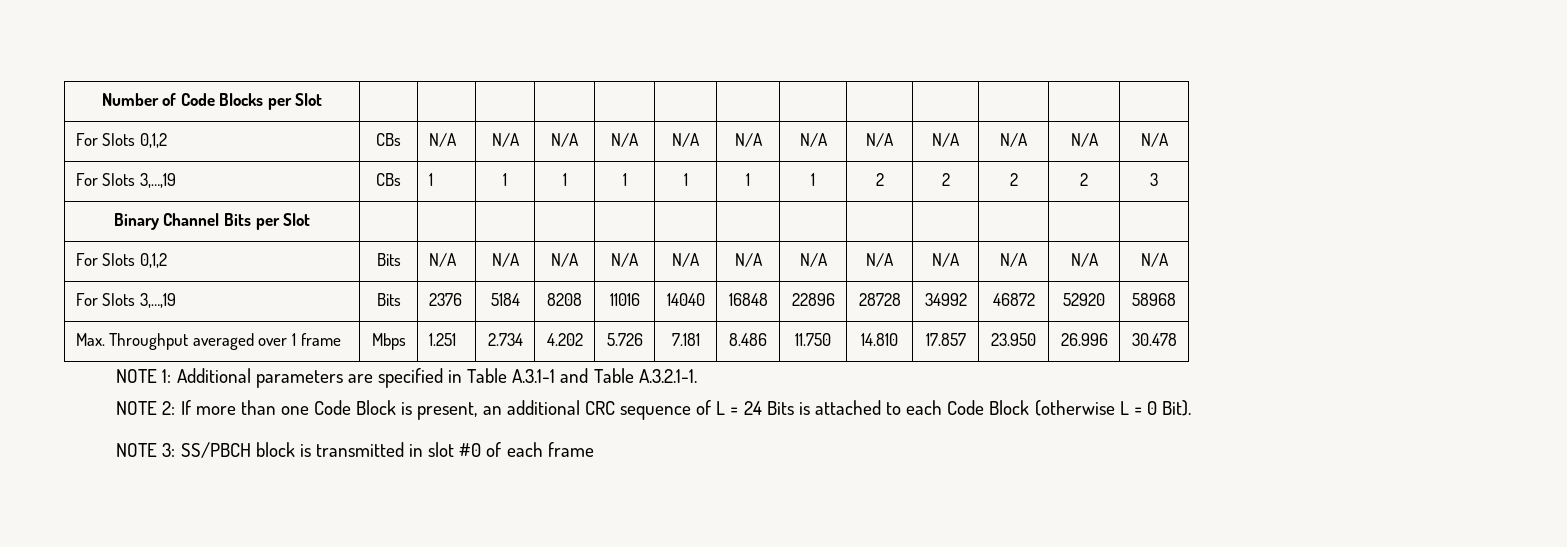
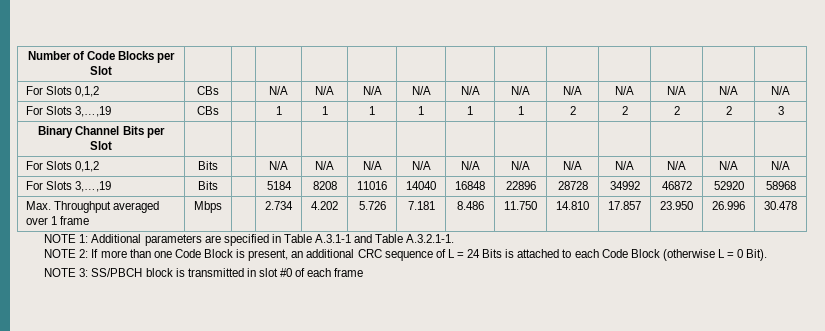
[428,133,457,147] N/A -> (219, 90) none
[428,173,433,186] 1 -> (219, 110) none
[428,253,457,267] N/A -> (218, 165) none
[428,293,462,306] 2376 -> (218, 185) none
[428,333,456,346] 1.251 -> (222, 207) none

